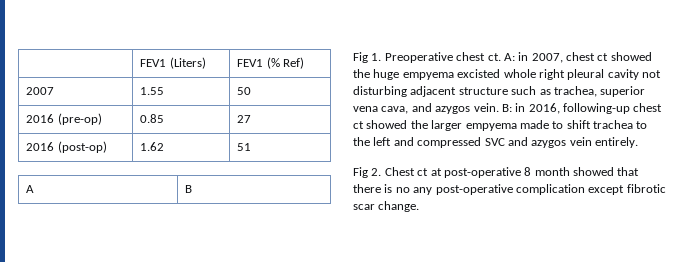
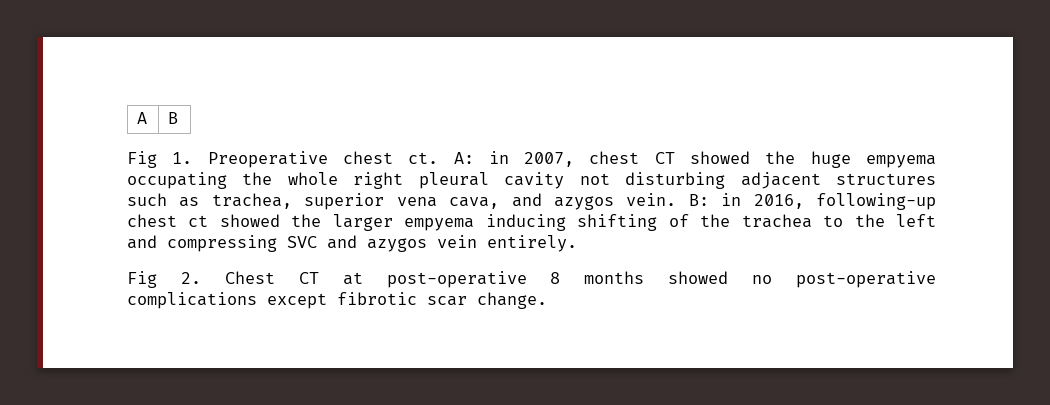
[140,57,206,69] [237,57,304,69] [26,87,55,95] [140,87,165,95] [237,87,252,95] [26,113,102,125] [140,114,165,123] [237,115,252,123] [26,141,107,153] [140,142,165,151] [237,143,252,151] | FEV1 (Liters) | FEV1 (% Ref) // 2007 | 1.55 | 50 // 2016 (pre-op) | 0.85 | 27 // 2016 (post-op) | 1.62 | 51 // -> (137, 118) none
[597,53,609,61] ct -> [654,152,675,164] CT
[457,69,501,78] excisted -> [127,172,273,189] occupating the
[458,87,508,95] structure -> [836,173,937,185] structures
[519,120,591,129] made to shift -> [485,214,731,231] inducing shifting of the
[417,137,482,148] compressed -> [167,235,277,252] compressing
[417,168,429,176] ct -> [298,272,319,284] CT
[534,167,640,176] [353,184,585,195] month showed that there is no any post-operative complication -> [584,271,936,288] [127,292,257,309] months showed no post-operative complications

